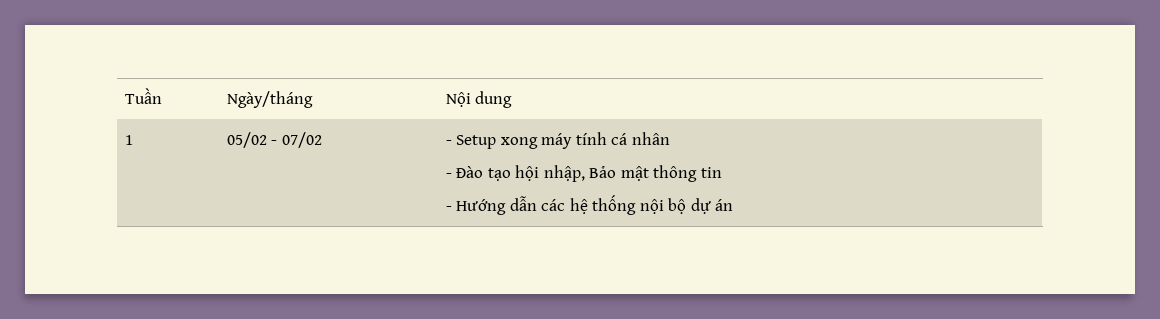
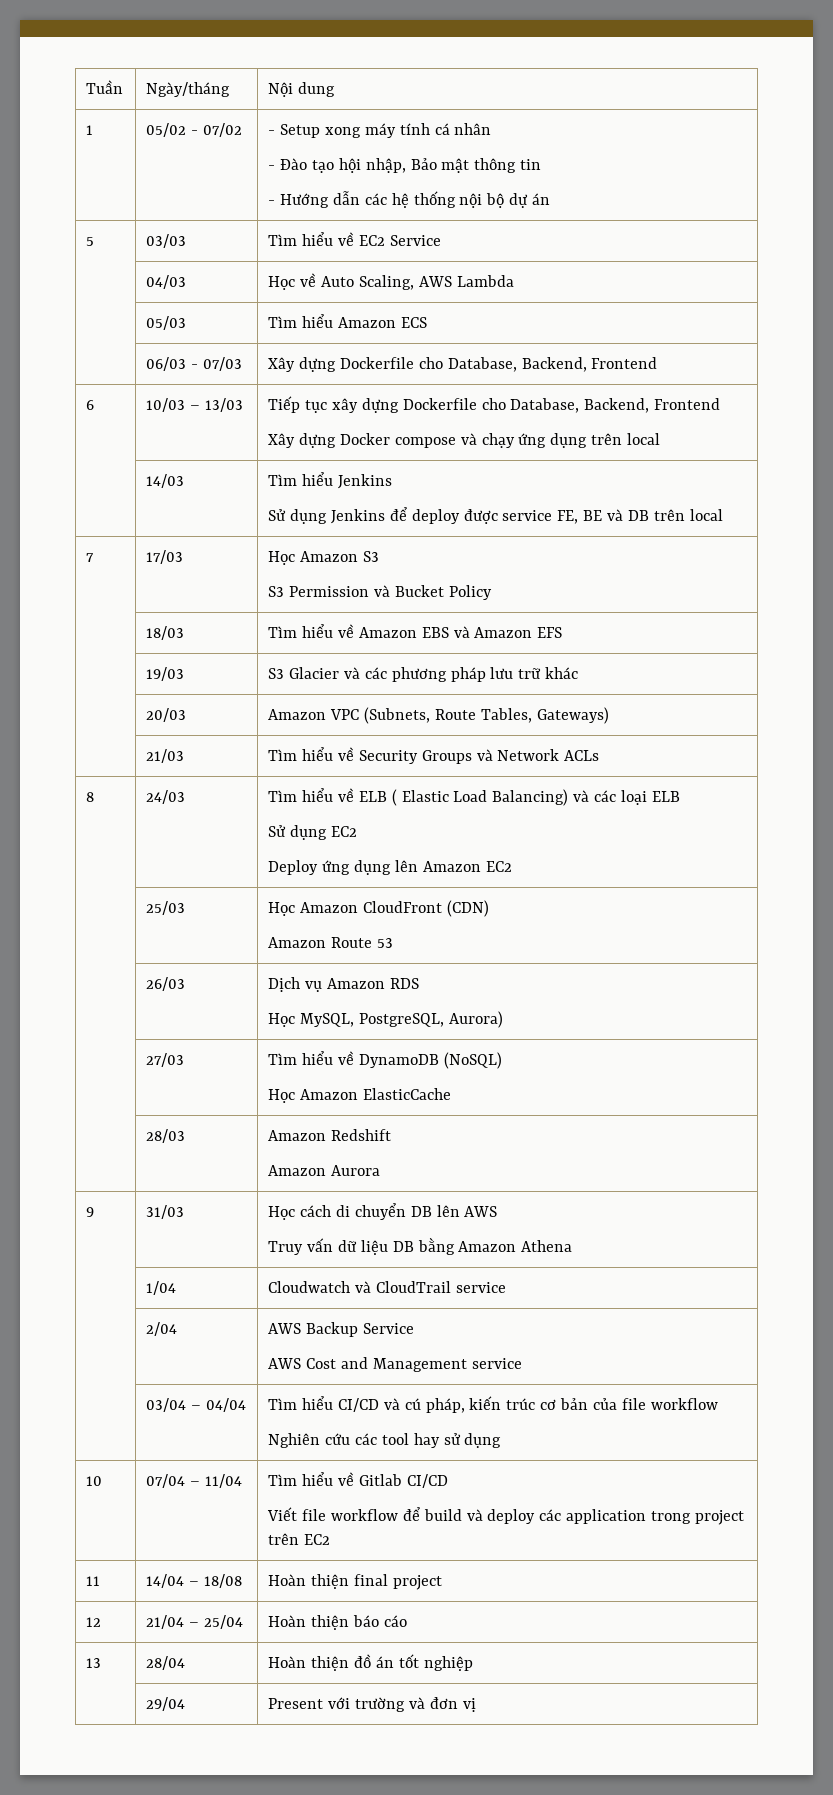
(733, 205) none -> [86,237,95,246] [146,234,187,248] [268,232,441,246] [146,275,187,289] [268,273,514,290] [146,316,187,330] [268,314,427,328] [146,357,242,371] [268,357,658,372] [86,400,95,410] [146,398,243,412] [268,396,721,413] [268,433,660,448] [146,474,185,488] [268,472,392,489] [268,507,723,524] [86,553,95,562] [146,550,184,564] [268,551,379,565] [268,585,492,600] [146,626,185,640] [268,624,563,638] [146,667,185,681] [268,667,579,682] [146,708,187,722] [268,707,609,724] [146,749,185,763] [268,747,600,764] [86,792,95,802] [146,790,186,804] [268,788,680,806] [268,825,357,840] [268,860,512,875] [146,901,186,915] [268,900,489,917] [268,937,393,948] [146,977,186,991] [268,977,419,992] [268,1011,503,1028] [146,1053,185,1067] [268,1051,502,1069] [268,1088,451,1103] [146,1129,186,1143] [268,1129,392,1141] [268,1165,381,1176] [86,1207,95,1217] [146,1205,185,1219] [268,1203,498,1220] [268,1237,573,1255] [146,1281,177,1295] [268,1281,506,1293] [146,1322,178,1336] [268,1322,414,1337] [268,1357,522,1372] [146,1398,246,1412] [268,1396,718,1413] [268,1433,502,1448] [86,1476,103,1486] [146,1474,242,1488] [268,1472,448,1488] [267,1507,744,1525] [268,1533,331,1545] [86,1576,101,1586] [146,1574,242,1588] [268,1574,442,1590] [86,1617,102,1627] [146,1615,243,1629] [268,1615,407,1630] [86,1658,102,1668] [146,1656,186,1670] [268,1654,473,1671] [146,1697,186,1711] [268,1697,476,1712] // 5 | 03/03 | Tìm hiểu về EC2 Service // | 04/03 | Học về Auto Scaling, AWS Lambda // | 05/03 | Tìm hiểu Amazon ECS // | 06/03 - 07/03 | Xây dựng Dockerfile cho Database, Backend, Frontend // 6 | 10/03 – 13/03 | Tiếp tục xây dựng Dockerfile cho Database, Backend, Frontend // Xây dựng Docker compose và chạy ứng dụng trên local // | 14/03 | Tìm hiểu Jenkins // Sử dụng Jenkins để deploy được service FE, BE và DB trên local // 7 | 17/03 | Học Amazon S3 // S3 Permission và Bucket Policy // | 18/03 | Tìm hiểu về Amazon EBS và Amazon EFS // | 19/03 | S3 Glacier và các phương pháp lưu trữ khác // | 20/03 | Amazon VPC (Subnets, Route Tables, Gateways) // | 21/03 | Tìm hiểu về Security Groups và Network ACLs // 8 | 24/03 | Tìm hiểu về ELB ( Elastic Load Balancing) và các loại ELB // Sử dụng EC2 // Deploy ứng dụng lên Amazon EC2 // | 25/03 | Học Amazon CloudFront (CDN) // Amazon Route 53 // | 26/03 | Dịch vụ Amazon RDS // Học MySQL, PostgreSQL, Aurora) // | 27/03 | Tìm hiểu về DynamoDB (NoSQL) // Học Amazon ElasticCache // | 28/03 | Amazon Redshift // Amazon Aurora // 9 | 31/03 | Học cách di chuyển DB lên AWS // Truy vấn dữ liệu DB bằng Amazon Athena // | 1/04 | Cloudwatch và CloudTrail service // | 2/04 | AWS Backup Service // AWS Cost and Management service // | 03/04 – 04/04 | Tìm hiểu CI/CD và cú pháp, kiến trúc cơ bản của file workflow // Nghiên cứu các tool hay sử dụng // 10 | 07/04 – 11/04 | Tìm hiểu về Gitlab CI/CD // Viết file workflow để build và deploy các application trong project trên EC2 // 11 | 14/04 – 18/08 | Hoàn thiện final project // 12 | 21/04 – 25/04 | Hoàn thiện báo cáo // 13 | 28/04 | Hoàn thiện đồ án tốt nghiệp // | 29/04 | Present với trường và đơn vị

